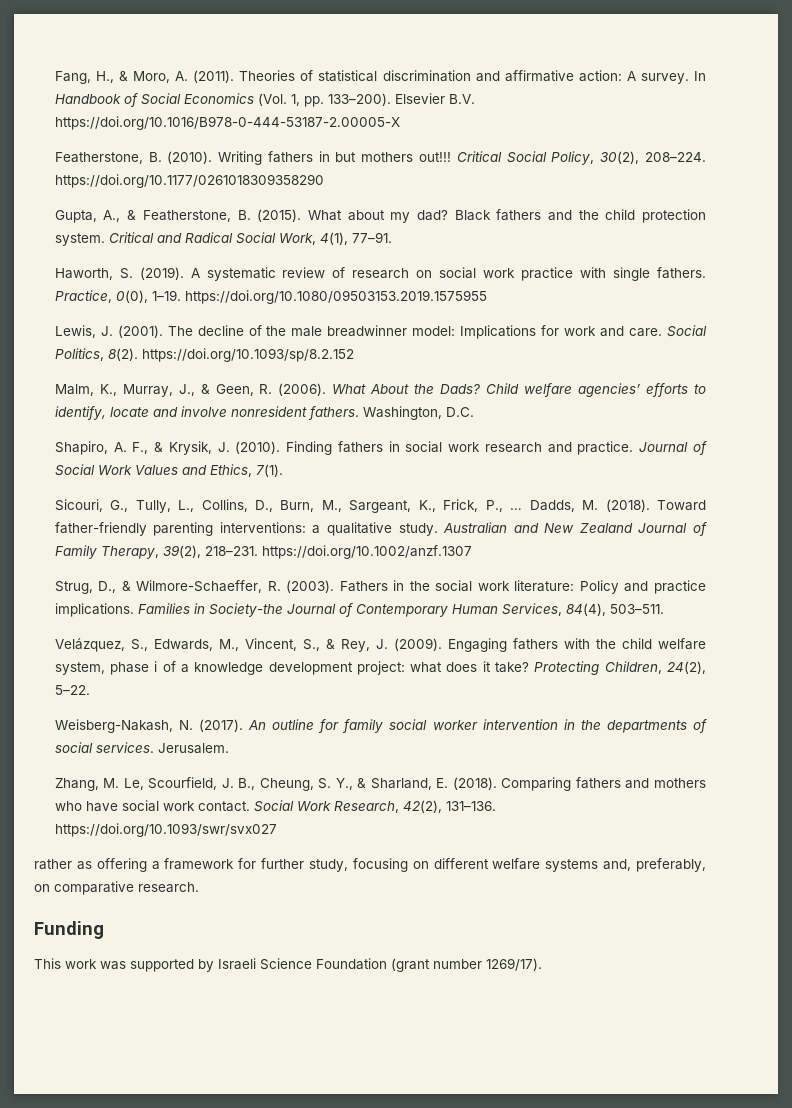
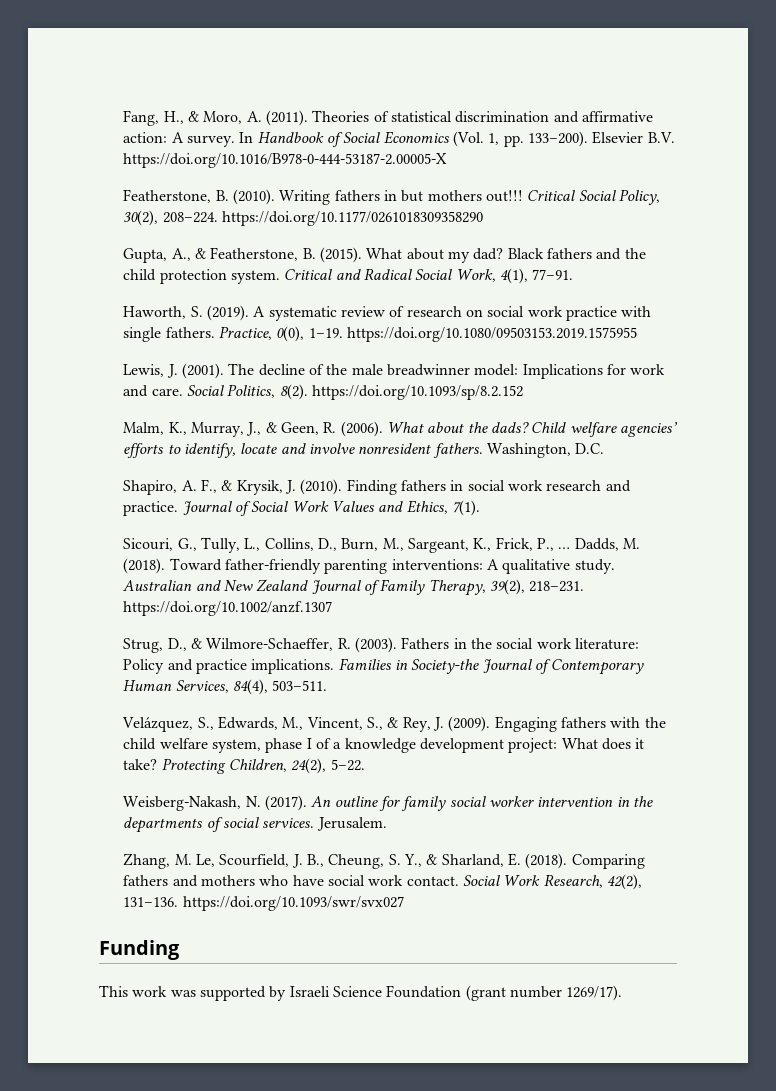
[370,384,482,394] About the Dads? -> [427,422,529,433] about the dads?
[312,525,321,534] a -> [486,559,499,570] A
[154,661,158,672] i -> [306,738,312,749] I
[410,662,443,673] what -> [561,738,598,749] What
[34,858,706,872] [34,881,199,895] // rather as offering a framework for further study, focusing on different welfare systems and, preferably, on comparative research. -> (404, 903) none

